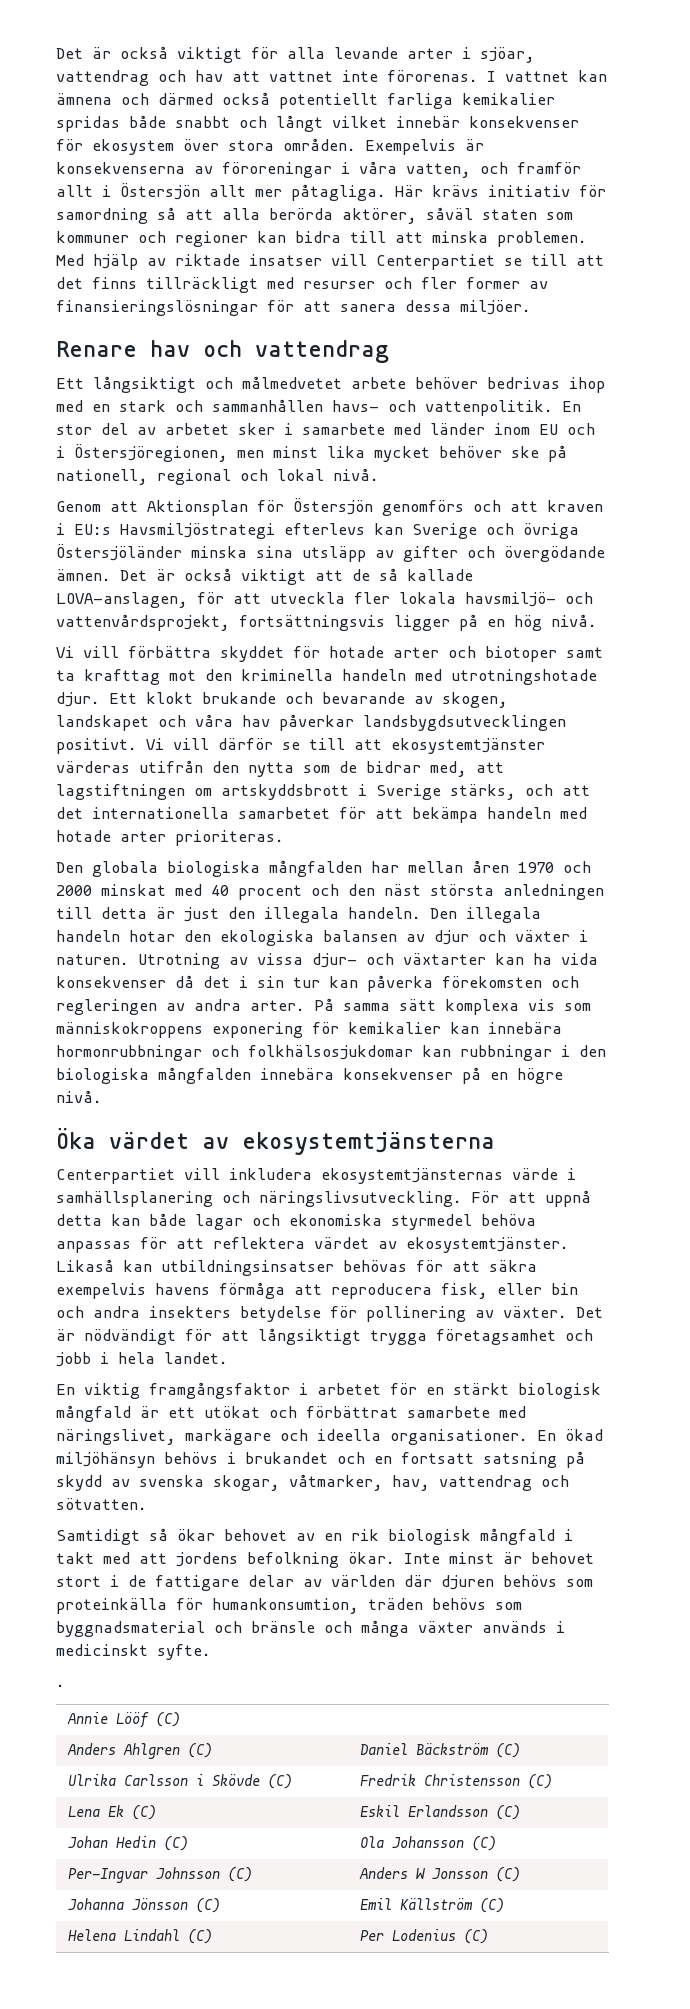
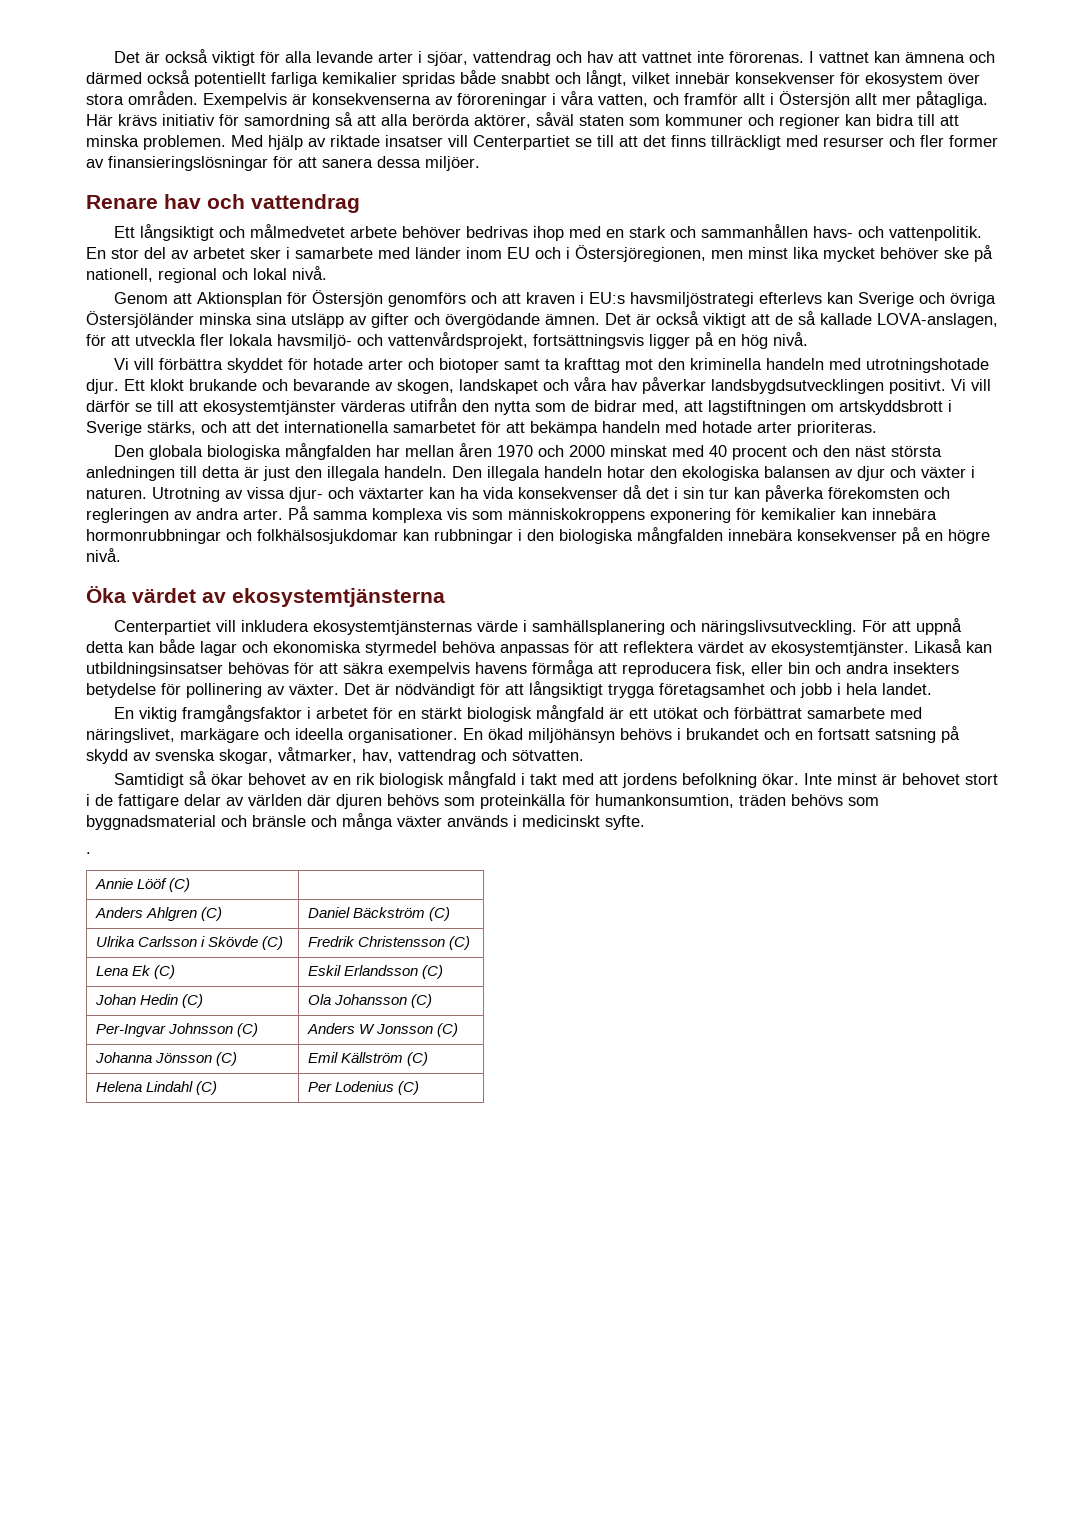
[276,115,323,132] långt -> [586,70,627,87] långt,
[120,523,275,539] Havsmiljöstrategi -> [629,292,754,307] havsmiljöstrategi
[399,999,436,1011] sätt -> (368, 515) none

